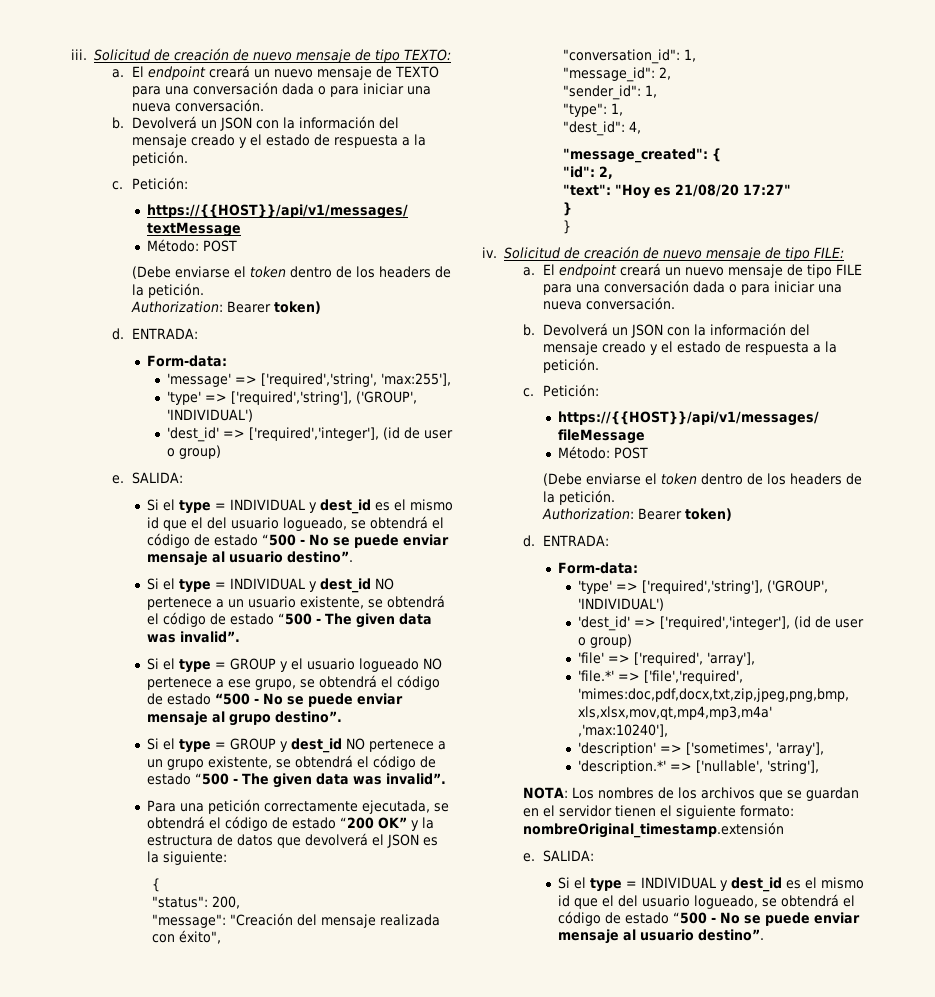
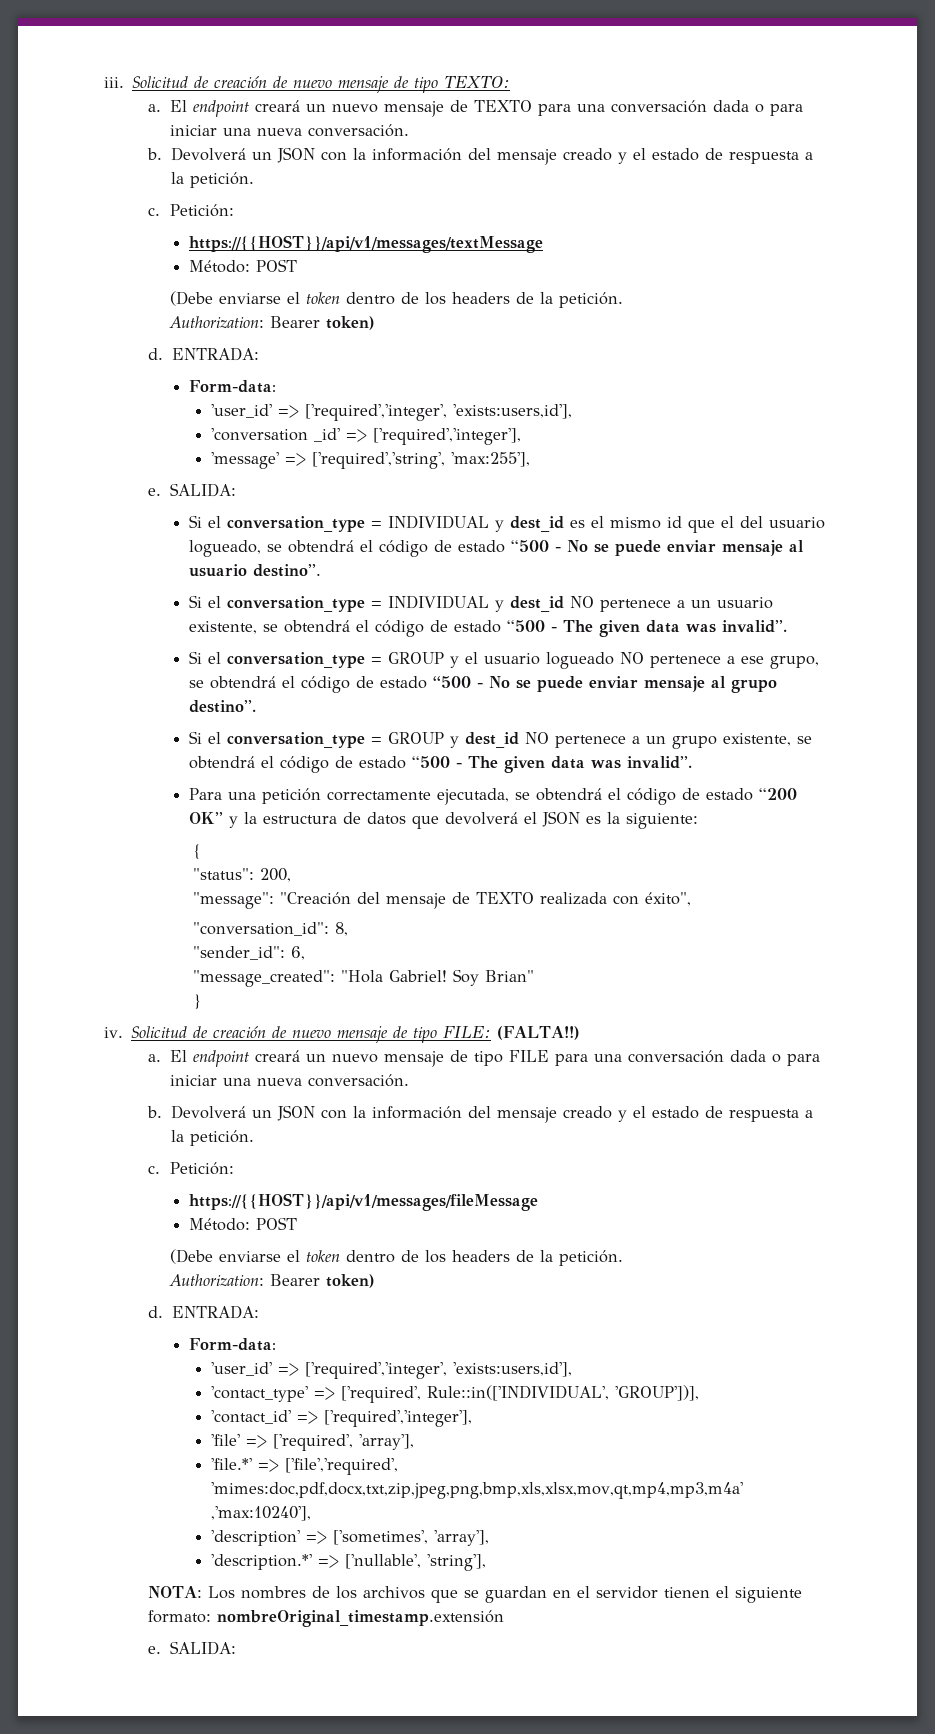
[167,373,452,387] [167,391,418,405] [167,409,254,422] [167,427,454,442] [167,445,222,459] [111,472,183,484] [146,499,211,514] 'message' => ['required','string', 'max:255'], // 'type' => ['required','string'], ('GROUP', 'INDIVIDUAL') // 'dest_id' => ['required','integer'], (id de user o group) // e. SALIDA: // Si el type -> [210,404,572,421] [210,428,521,445] [210,452,530,469] [148,483,237,497] [188,515,365,532] 'user_id' => ['required','integer', 'exists:users,id'], // 'conversation _id' => ['required','integer'], // 'message' => ['required','string', 'max:255'], // e. SALIDA: // Si el conversation_type
[178,579,211,593] type -> [226,596,365,612] conversation_type
[178,659,211,673] type -> [226,652,365,668] conversation_type
[178,739,211,753] type -> [226,732,365,748] conversation_type
(377, 921) none -> [451,892,534,904] de TEXTO
[684,49,697,62] [563,67,672,82] [563,85,658,100] [563,103,624,117] [563,121,642,136] [563,148,722,163] [563,166,614,179] [563,184,792,199] [563,202,573,216] 1, // "message_id": 2, // "sender_id": 1, // "type": 1, // "dest_id": 4, // "message_created": { // "id": 2, // "text": "Hoy es 21/08/20 17:27" // } -> [334,922,348,936] [192,946,305,960] [192,969,534,987] 8, // "sender_id": 6, // "message_created": "Hola Gabriel! Soy Brian"
(844, 252) none -> [497,1026,581,1040] (FALTA!!)
[578,580,829,594] [578,598,665,611] [578,616,865,631] [578,634,633,648] 'type' => ['required','string'], ('GROUP', 'INDIVIDUAL') // 'dest_id' => ['required','integer'], (id de user o group) -> [210,1362,572,1379] [210,1385,699,1403] [210,1410,472,1427] 'user_id' => ['required','integer', 'exists:users,id'], // 'contact_type' => ['required', Rule::in(['INDIVIDUAL', 'GROUP'])], // 'contact_id' => ['required','integer'],
[557,877,864,892] [557,894,855,909] [557,911,860,926] [557,929,764,944] // Si el type = INDIVIDUAL y dest_id es el mismo id que el del usuario logueado, se obtendrá el código de estado “500 - No se puede enviar mensaje al usuario destino”. -> (237, 1648) none

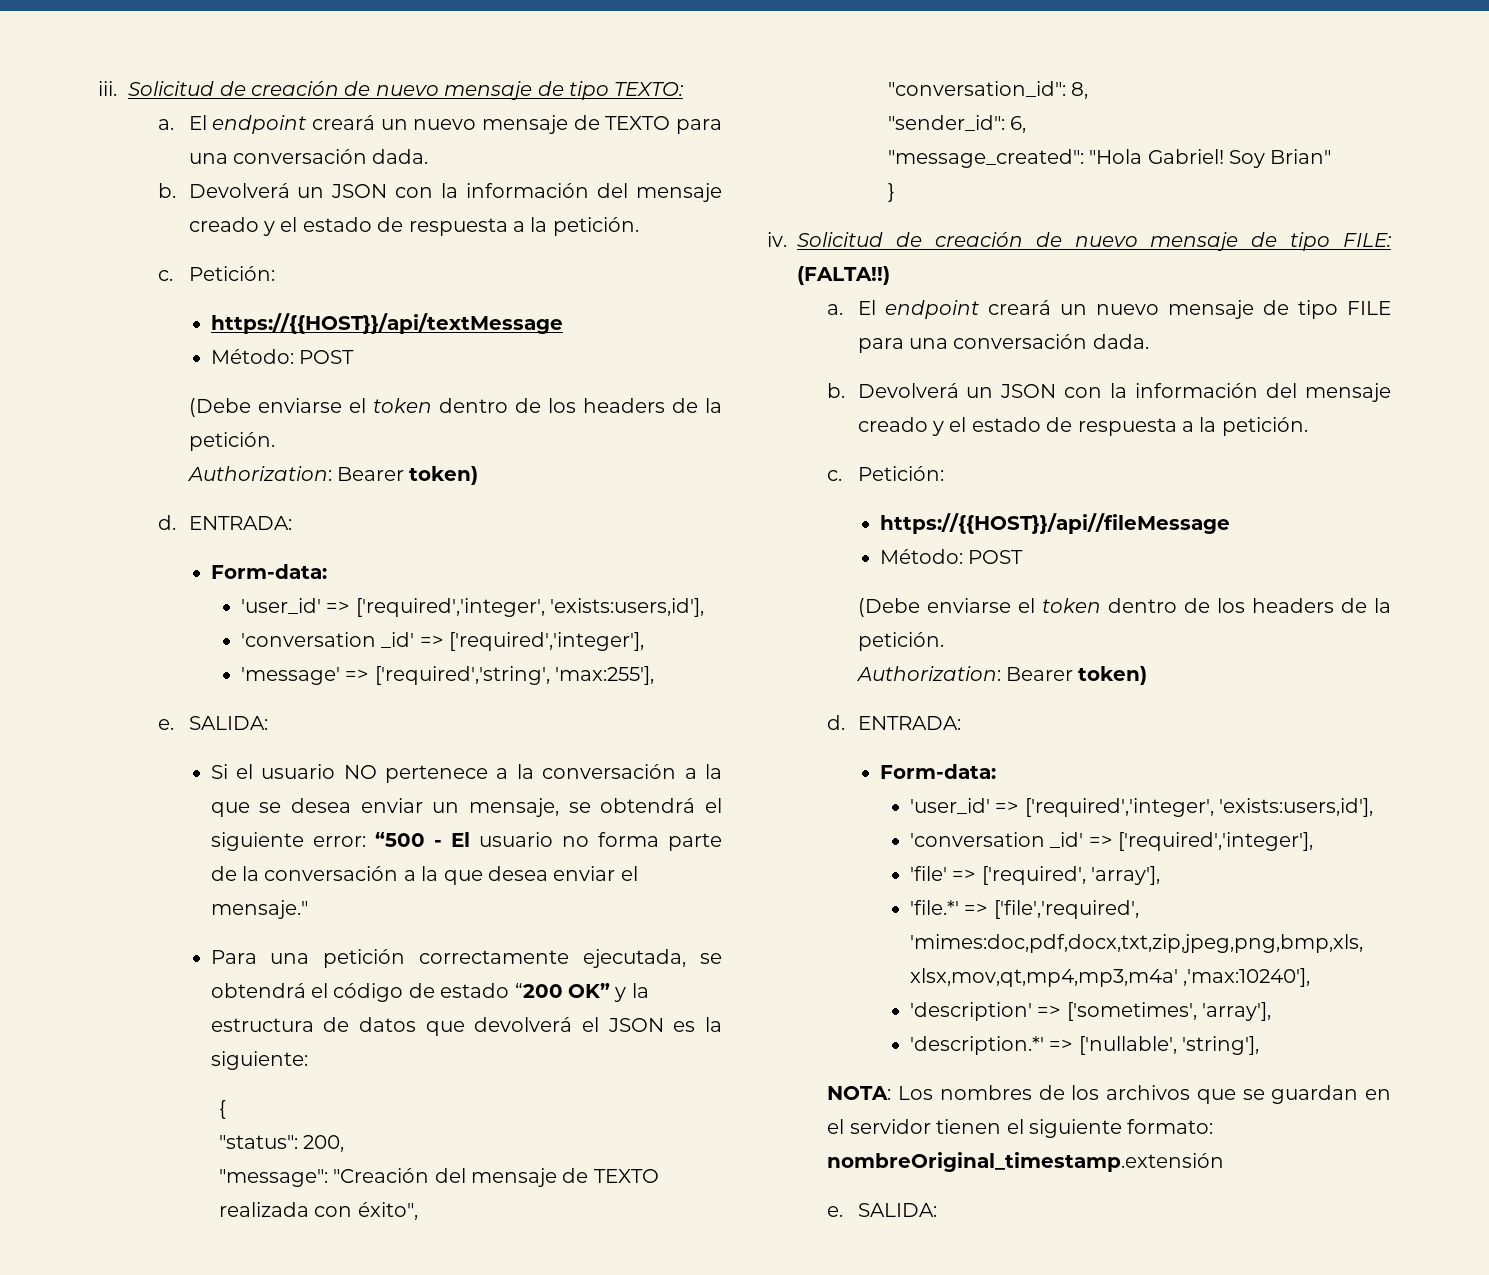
[713,100,804,116] [170,124,410,137] dada o para iniciar una nueva conversación. -> [372,149,429,164] dada.
[188,235,543,253] https://{{HOST}}/api/v1/messages/textMessage -> [210,313,563,334] https://{{HOST}}/api/textMessage
[226,515,825,533] [188,540,804,557] [188,564,321,577] [188,595,773,612] [188,620,787,637] [188,651,819,669] [188,676,777,693] [188,700,256,713] [188,731,812,749] [188,756,692,773] conversation_type = INDIVIDUAL y dest_id es el mismo id que el del usuario logueado, se obtendrá el código de estado “500 - No se puede enviar mensaje al usuario destino”. // Si el conversation_type = INDIVIDUAL y dest_id NO pertenece a un usuario existente, se obtendrá el código de estado “500 - The given data was invalid”. // Si el conversation_type = GROUP y el usuario logueado NO pertenece a ese grupo, se obtendrá el código de estado “500 - No se puede enviar mensaje al grupo destino”. // Si el conversation_type = GROUP y dest_id NO pertenece a un grupo existente, se obtendrá el código de estado “500 - The given data was invalid”. -> [261,764,722,783] [210,798,722,817] [210,832,723,851] [210,866,638,885] [210,900,308,919] usuario NO pertenece a la conversación a la que se desea enviar un mensaje, se obtendrá el siguiente error: “500 - El usuario no forma parte de la conversación a la que desea enviar el mensaje."
[730,1050,821,1066] [170,1074,410,1087] dada o para iniciar una nueva conversación. -> [1092,334,1149,349] dada.
[188,1193,538,1211] https://{{HOST}}/api/v1/messages/fileMessage -> [879,513,1230,534] https://{{HOST}}/api//fileMessage
[210,1385,699,1403] [210,1410,291,1424] 'contact_type' => ['required', Rule::in(['INDIVIDUAL', 'GROUP'])], // 'contact_id' -> [909,832,1084,848] 'conversation _id'

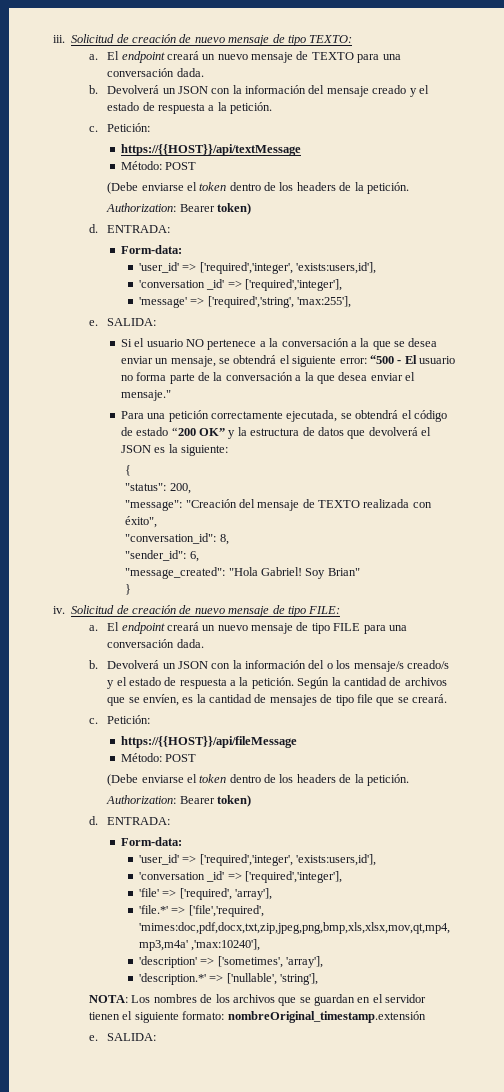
[797,266,891,285] (FALTA!!) -> (341, 610) none
[1305,383,1391,402] [857,417,1308,436] [827,466,944,481] [879,513,1230,534] mensaje creado y el estado de respuesta a la petición. // c. Petición: // https://{{HOST}}/api//fileMessage -> [326,660,449,672] [107,677,447,689] [107,694,447,706] [89,715,151,724] [120,736,297,748] o los mensaje/s creado/s y el estado de respuesta a la petición. Según la cantidad de archivos que se envíen, es la cantidad de mensajes de tipo file que se creará. // c. Petición: // https://{{HOST}}/api/fileMessage

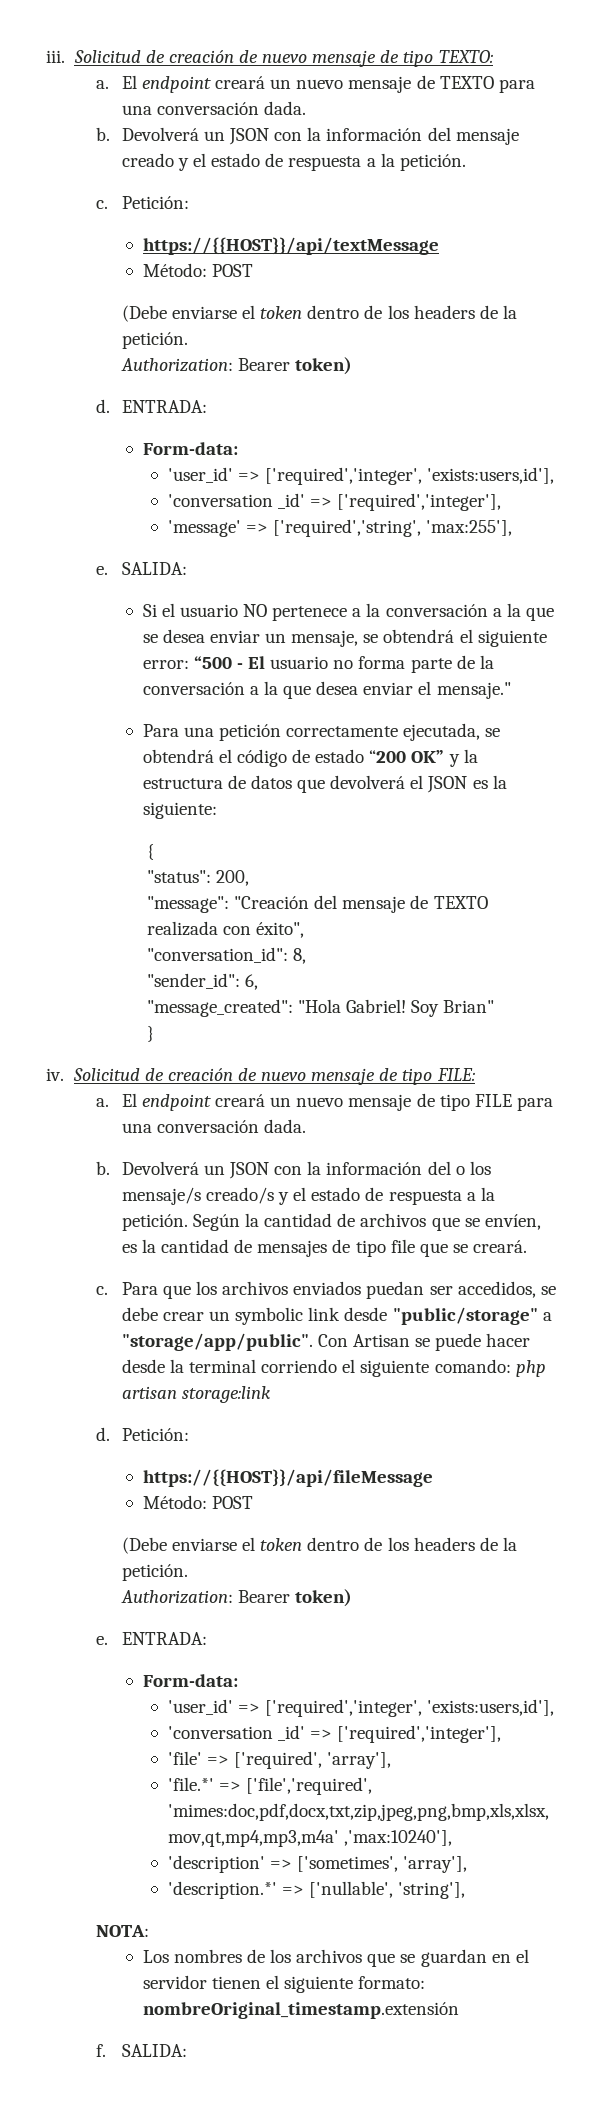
(99, 721) none -> [121,1281,556,1299] [121,1307,552,1325] [121,1333,531,1351] [121,1359,546,1377] [121,1386,271,1403] [96,1427,111,1441] Para que los archivos enviados puedan ser accedidos, se debe crear un symbolic link desde "public/storage" a "storage/app/public". Con Artisan se puede hacer desde la terminal corriendo el siguiente comando: php artisan storage:link // d.
[89,816,99,825] d. -> [96,1636,109,1645] e.
(129, 999) none -> (150, 1931) //
[89,1035,99,1041] e. -> [96,2044,107,2057] f.

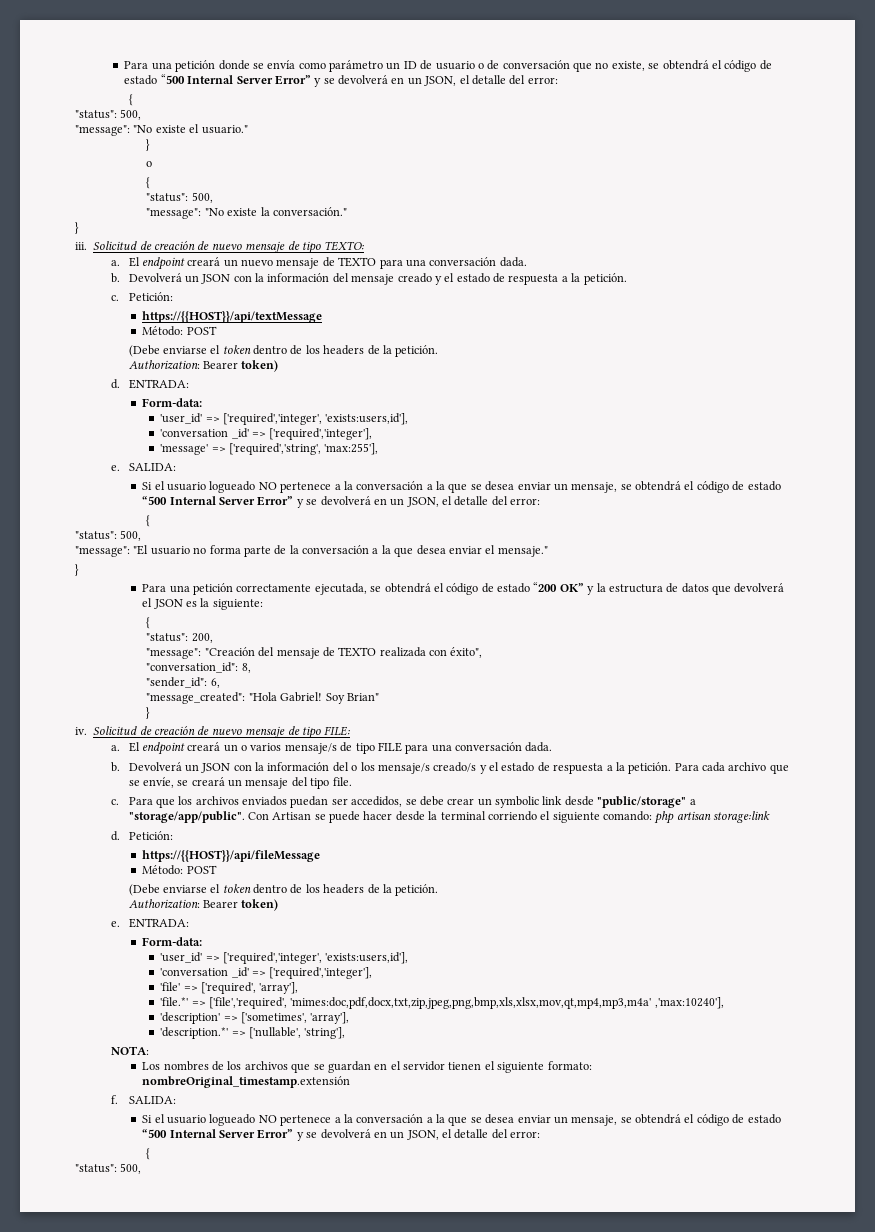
(46, 56) none -> [124,60,772,72] [124,74,558,87] [128,94,133,106] [75,109,142,120] [75,124,248,136] [146,139,151,151] [146,161,153,167] [146,177,151,189] [146,192,213,203] [146,207,347,219] [75,222,79,234] Para una petición donde se envía como parámetro un ID de usuario o de conversación que no existe, se obtendrá el código de estado “500 Internal Server Error” y se devolverá en un JSON, el detalle del error: // { // "status": 500, // "message": "No existe el usuario." // } // o // { // "status": 500, // "message": "No existe la conversación." // } //
(238, 610) none -> [209,481,256,493] logueado
[477,630,547,647] [142,656,266,669] siguiente error: “500 - El -> [696,481,781,493] [142,496,541,508] [146,515,151,527] [75,530,142,541] [75,545,149,557] código de estado “500 Internal Server Error” y se devolverá en un JSON, el detalle del error: // { // "status": 500, // "message": "El
(511, 690) none -> [75,564,79,576] // }
[296,1094,412,1111] nuevo mensaje -> [241,743,337,754] o varios mensaje/s
[192,1213,541,1231] [121,1239,528,1257] Según la cantidad de archivos que se envíen, es la cantidad de mensajes de tipo file que se creará. -> [674,762,789,774] [128,777,352,789] Para cada archivo que se envíe, se creará un mensaje del tipo file.
(187, 2050) none -> [142,1114,781,1126] [142,1129,541,1141] [146,1148,151,1160] [75,1163,142,1174] // Si el usuario logueado NO pertenece a la conversación a la que se desea enviar un mensaje, se obtendrá el código de estado “500 Internal Server Error” y se devolverá en un JSON, el detalle del error: // { // "status": 500,

